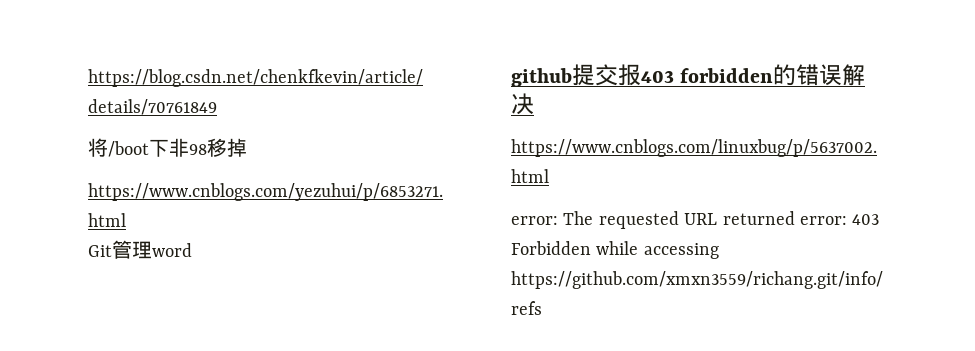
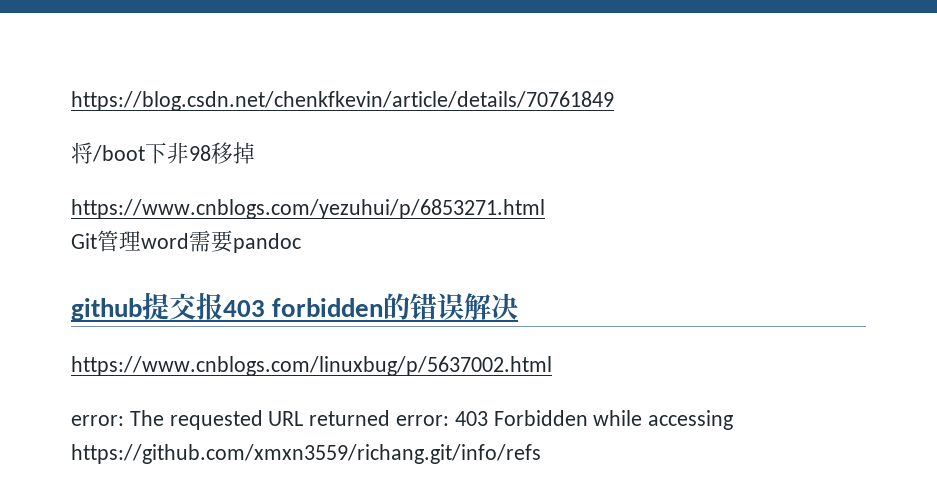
(192, 250) none -> [189,230,301,253] 需要pandoc

